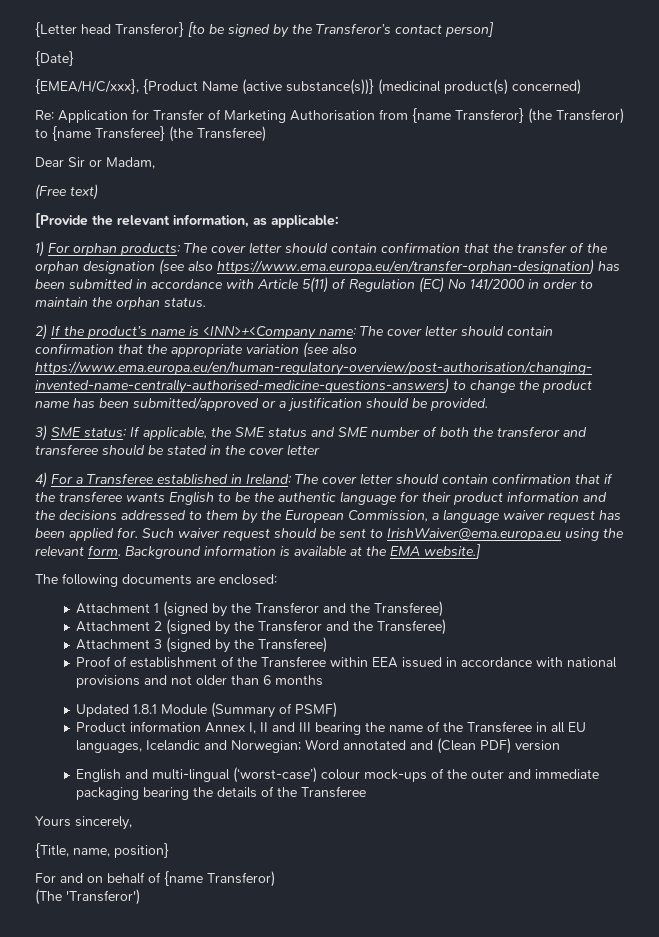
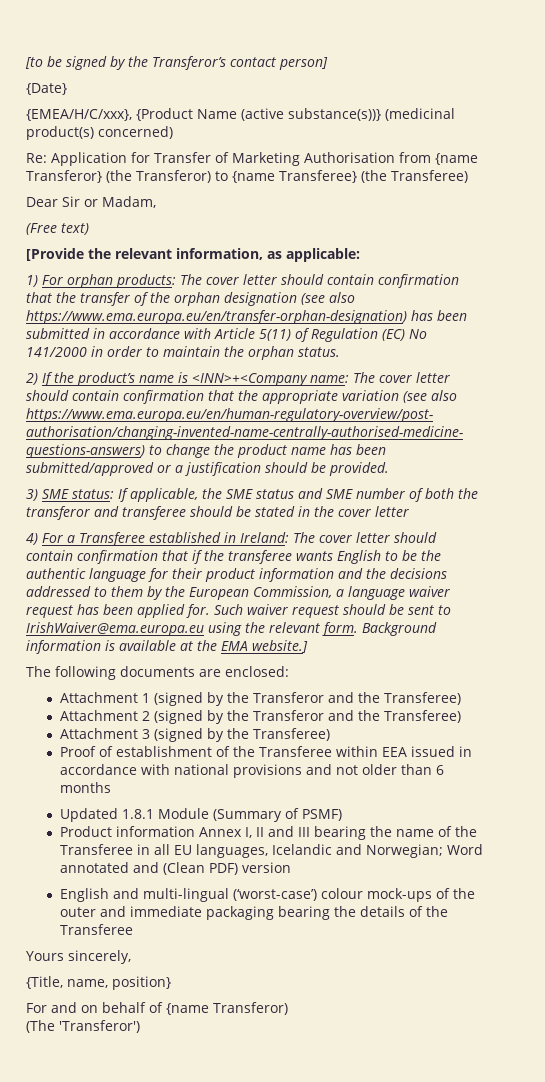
[35,22,184,37] {Letter head Transferor} -> (25, 63) none

